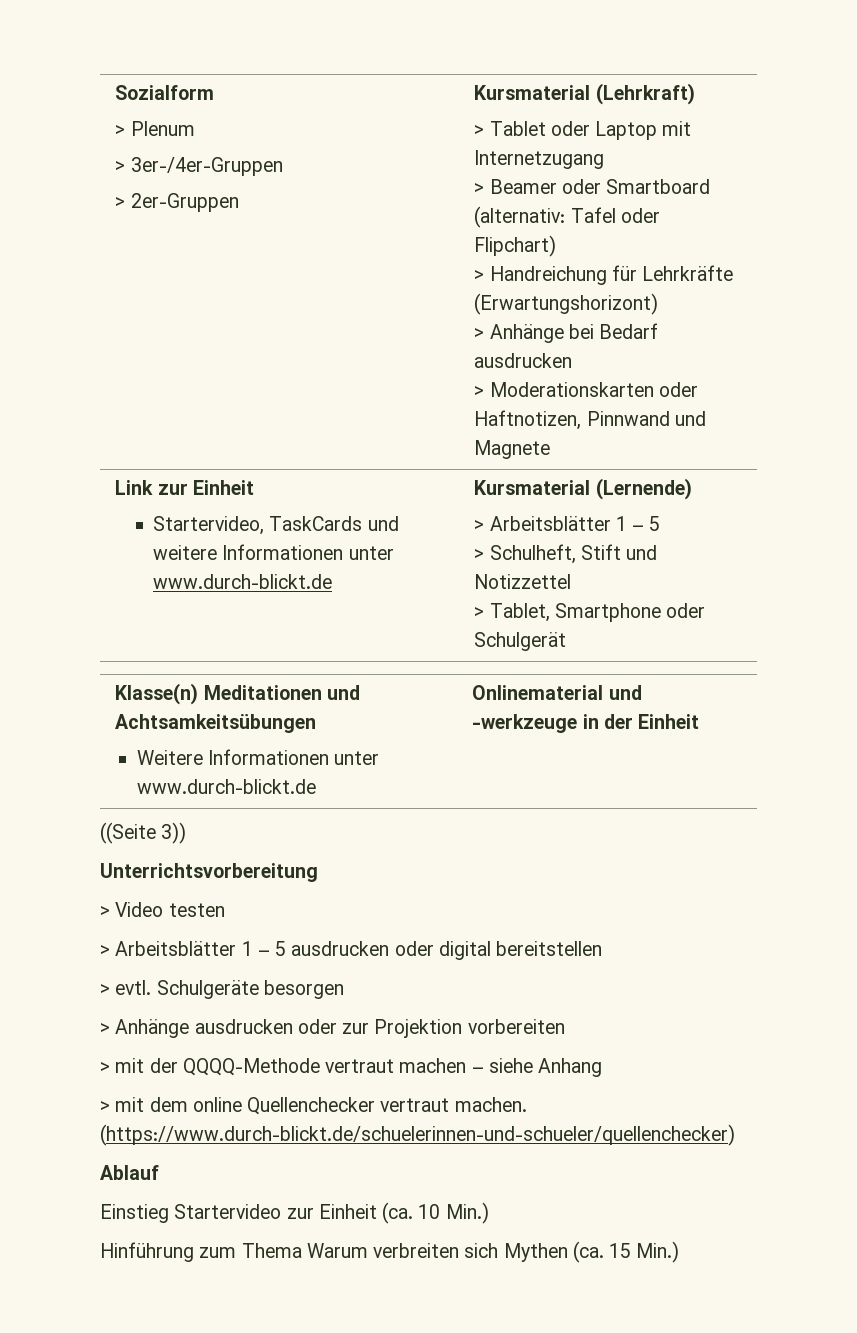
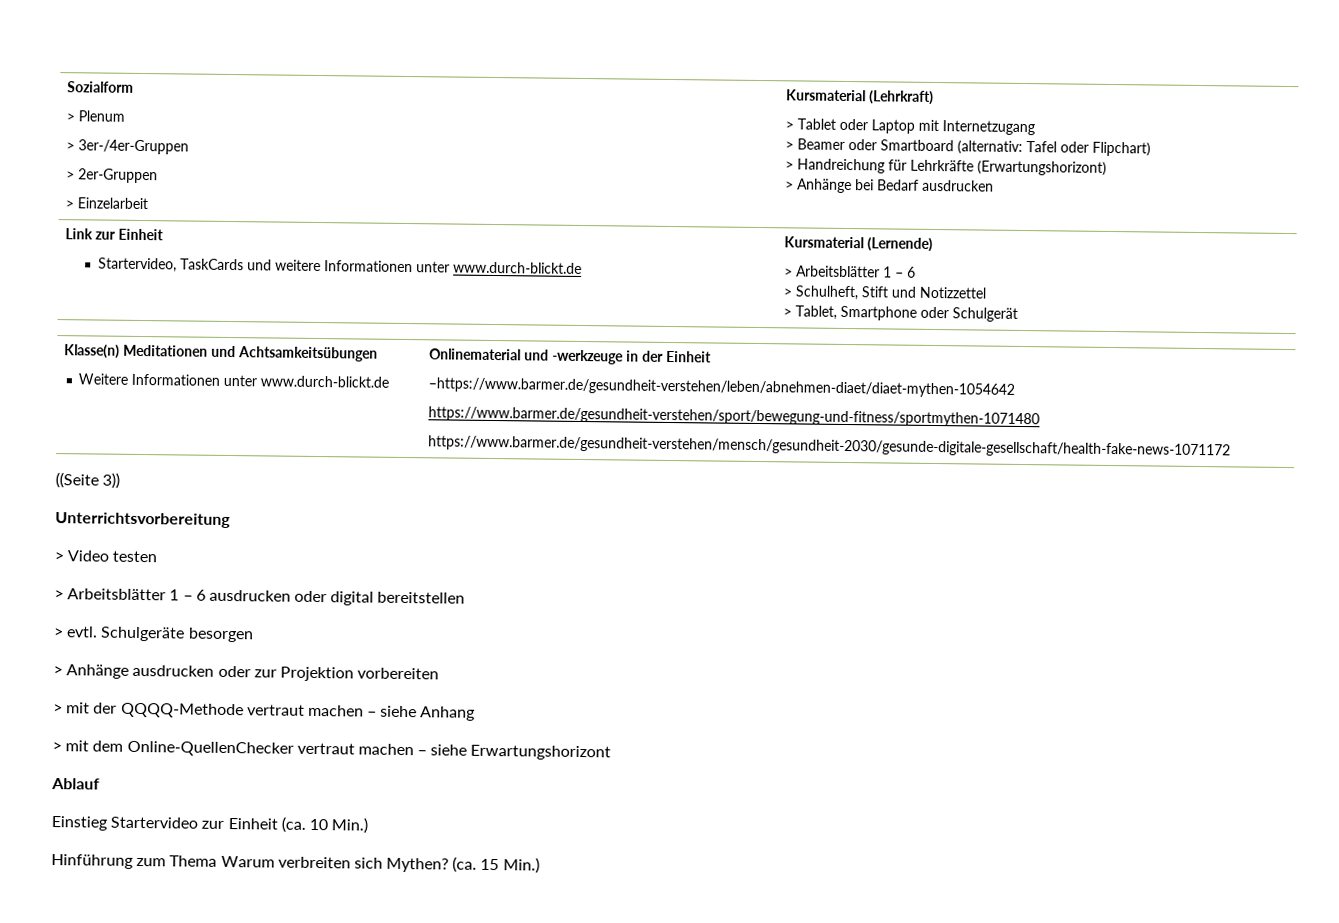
(239, 202) none -> [64,197,148,210] // > Einzelarbeit
[474,382,698,397] [474,410,706,430] [474,440,551,459] // > Moderationskarten oder Haftnotizen, Pinnwand und Magnete -> (994, 185) none
[649,516,661,531] 5 -> [906,266,916,278] 6
(700, 721) none -> [427,377,1015,398] [427,406,1040,428] [427,435,1231,459] // –https://www.barmer.de/gesundheit-verstehen/leben/abnehmen-diaet/diaet-mythen-1054642 // https://www.barmer.de/gesundheit-verstehen/sport/bewegung-und-fitness/sportmythen-1071480 // https://www.barmer.de/gesundheit-verstehen/mensch/gesundheit-2030/gesunde-digitale-gesellschaft/health-fake-news-1071172
[275,941,287,956] 5 -> [195,589,206,601] 6
[192,1097,527,1115] [100,1124,735,1146] online Quellenchecker vertraut machen. (https://www.durch-blickt.de/schuelerinnen-und-schueler/quellenchecker) -> [126,740,612,761] Online-QuellenChecker vertraut machen – siehe Erwartungshorizont
[503,1243,568,1262] Mythen -> [386,857,450,873] Mythen?

